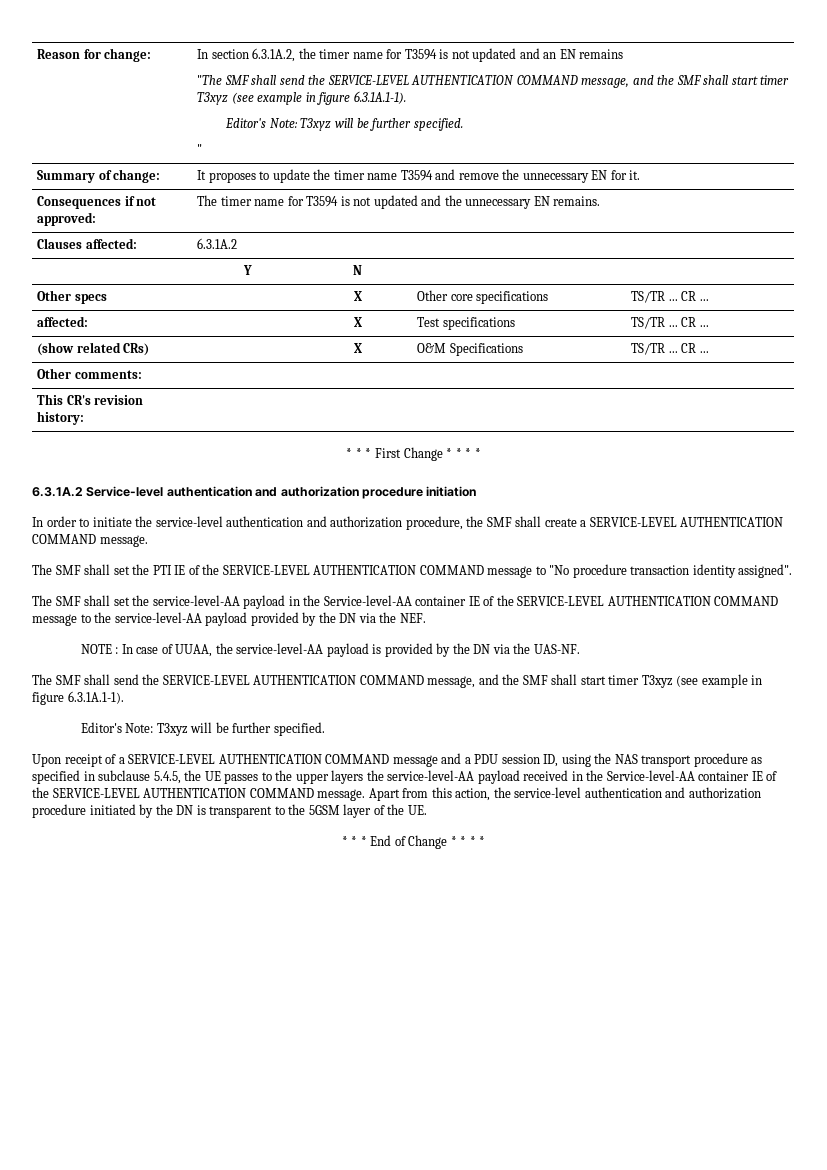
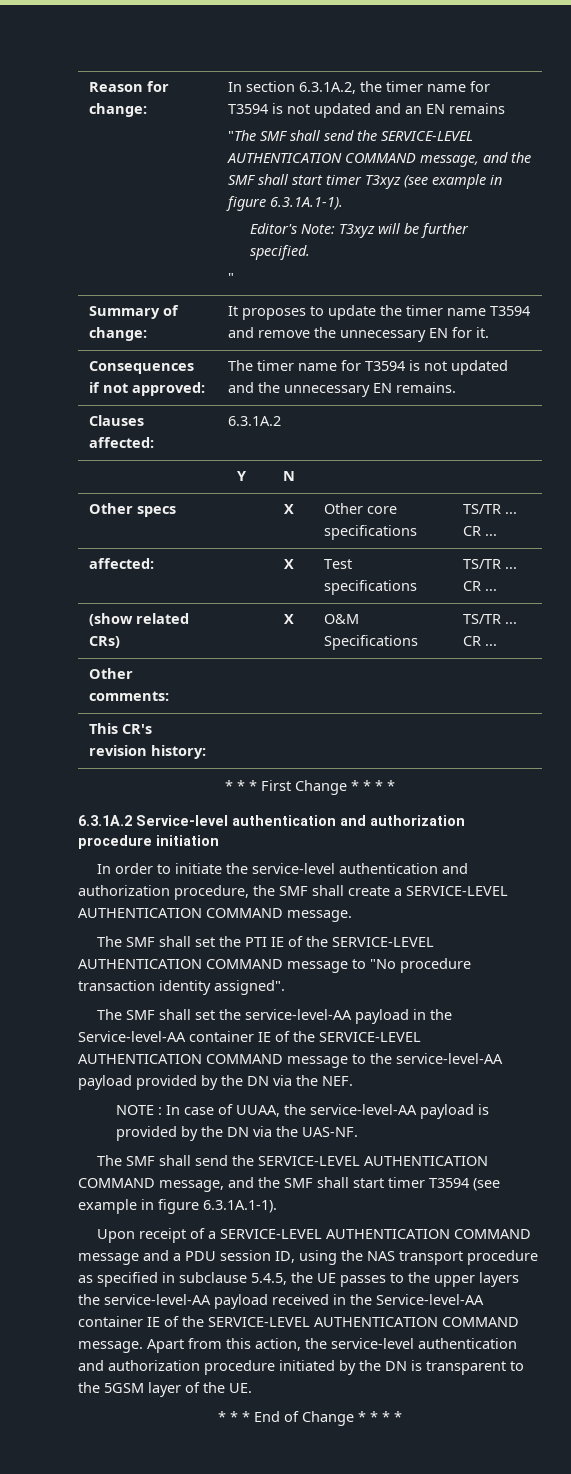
[641,674,763,688] [32,691,124,705] [80,722,325,736] T3xyz (see example in figure 6.3.1A.1-1). // Editor's Note: T3xyz will be further specified. -> [429,1178,500,1191] [78,1199,277,1214] T3594 (see example in figure 6.3.1A.1-1).

